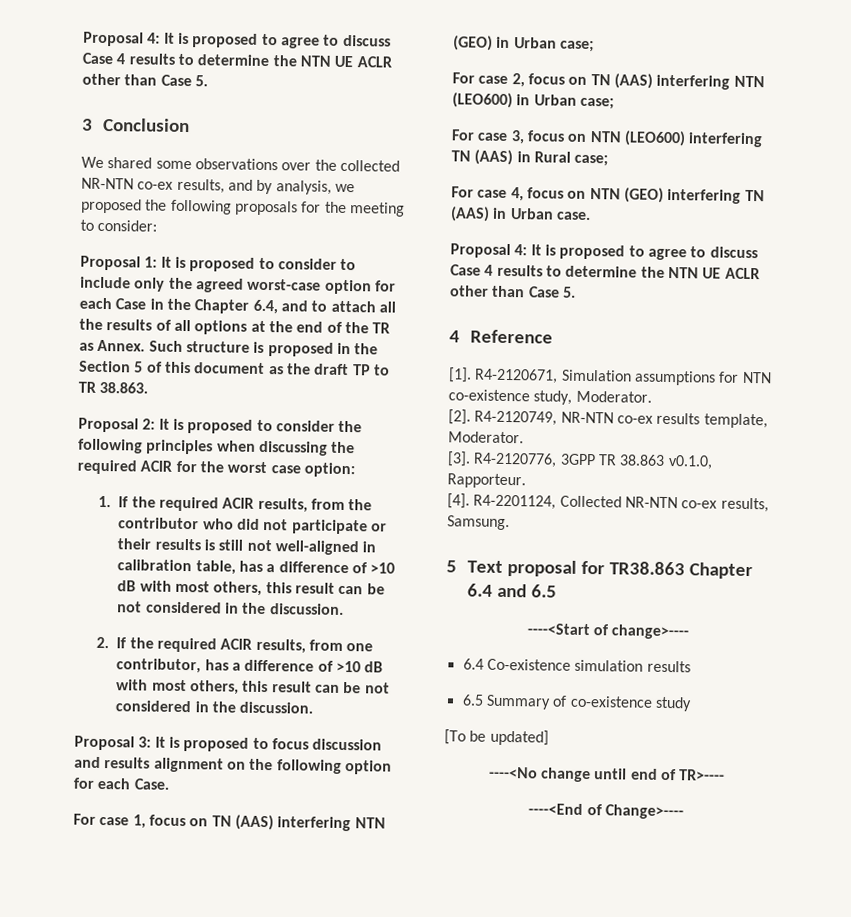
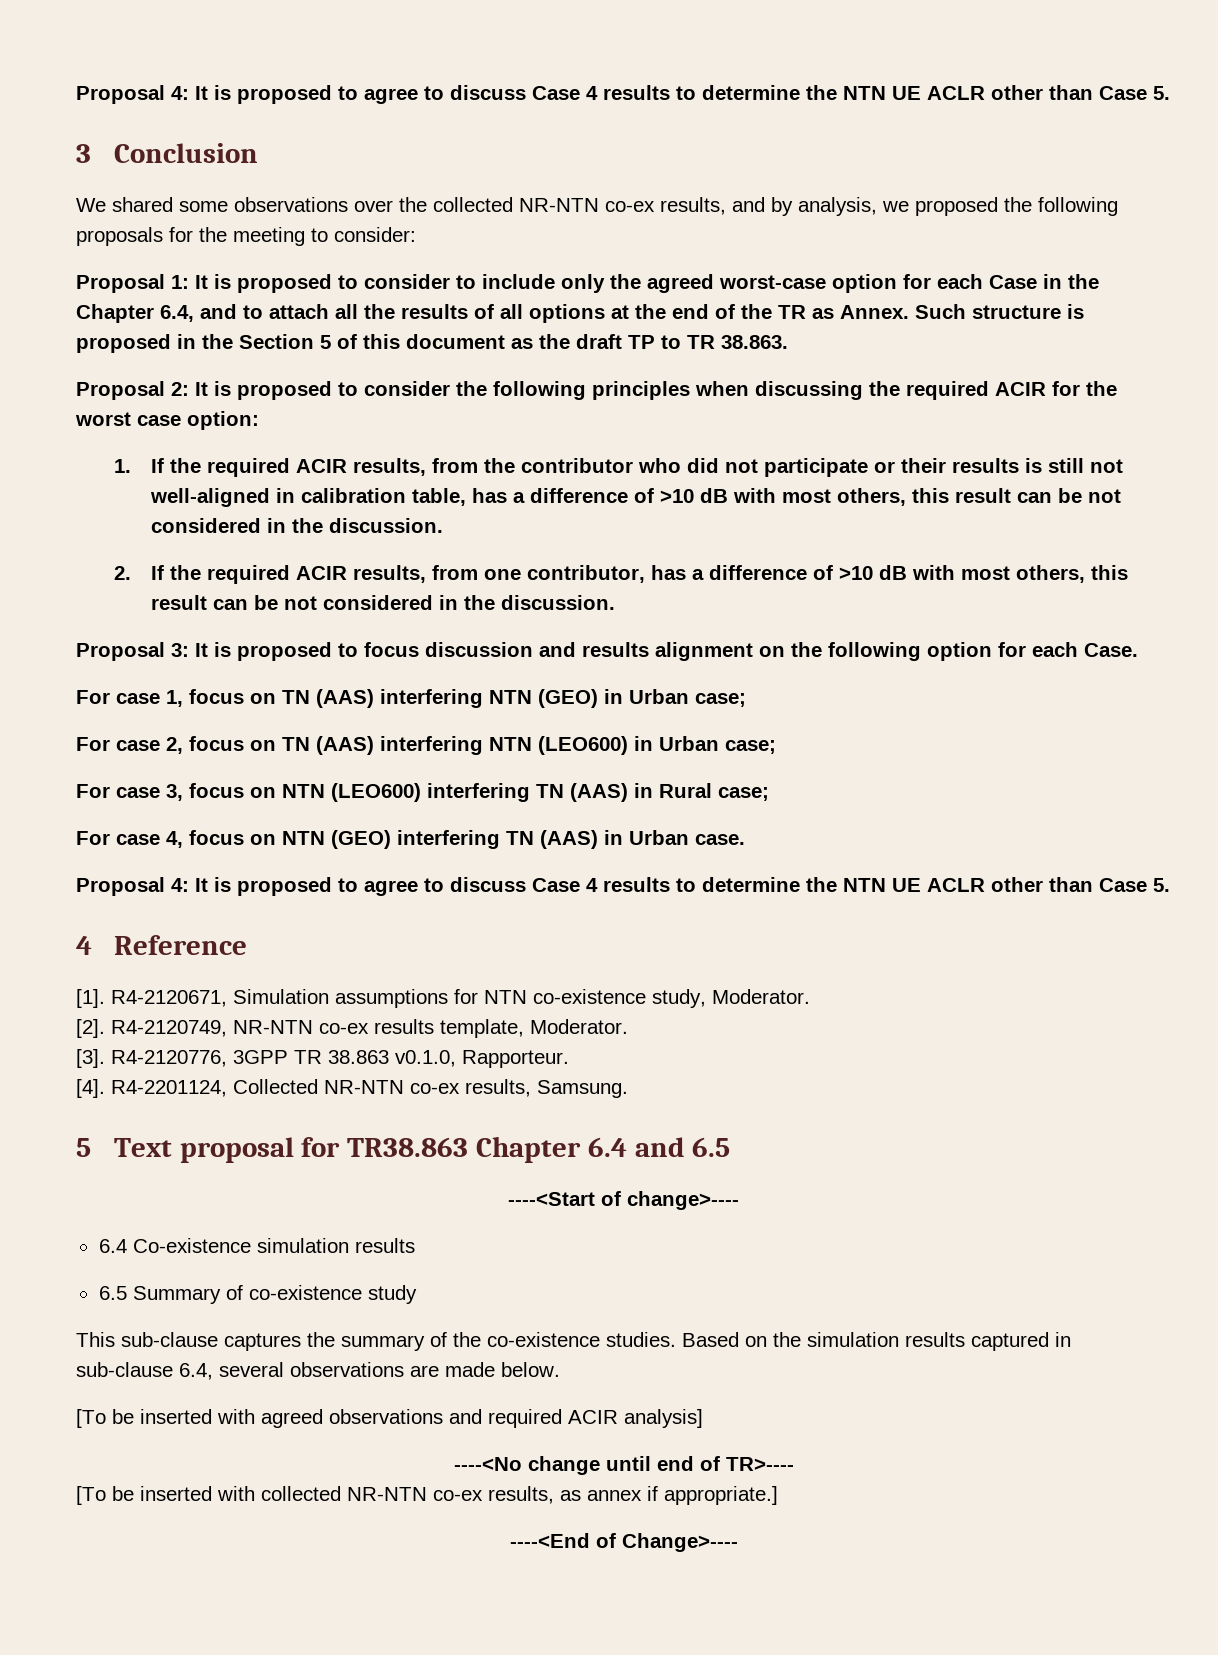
[444,729,549,746] [To be updated] -> [76,1332,1071,1351] [76,1362,560,1380] [76,1409,703,1428] This sub-clause captures the summary of the co-existence studies. Based on the simulation results captured in sub-clause 6.4, several observations are made below. // [To be inserted with agreed observations and required ACIR analysis]
(726, 775) none -> [76,1486,778,1505] // [To be inserted with collected NR-NTN co-ex results, as annex if appropriate.]

